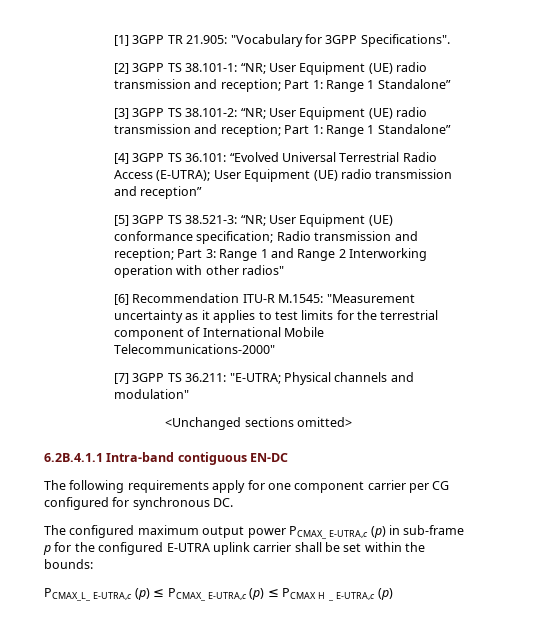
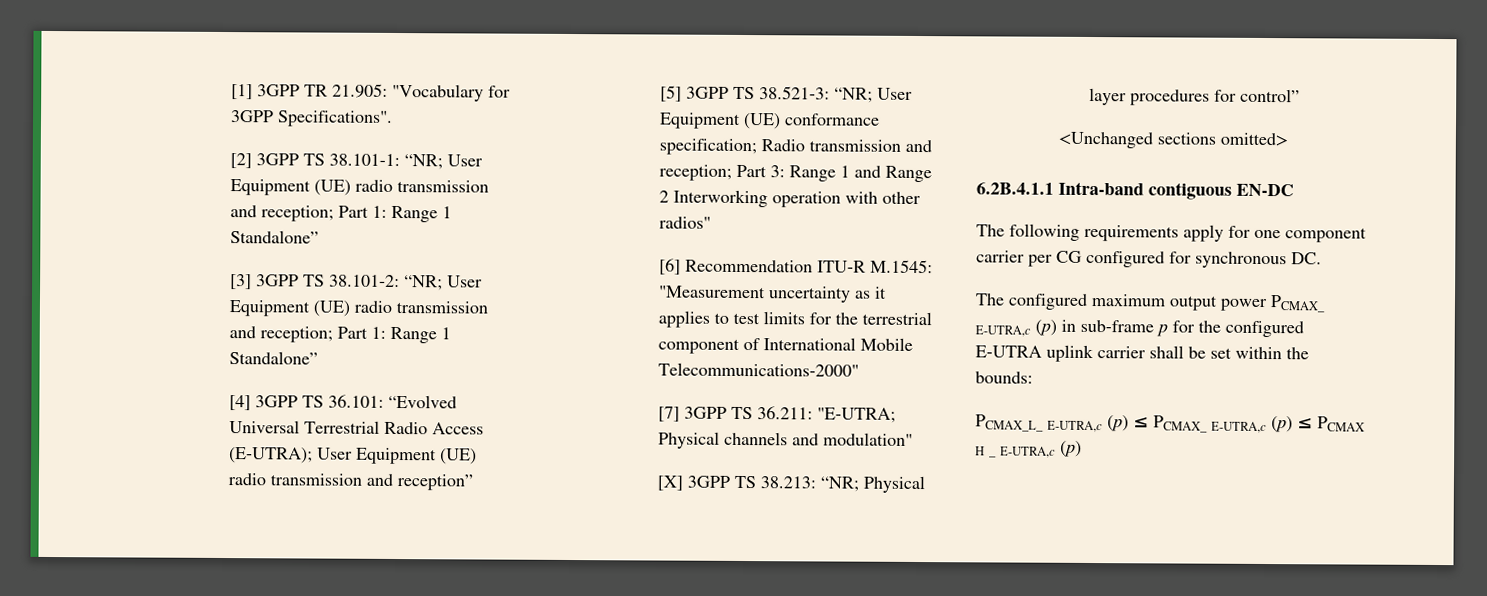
(190, 394) none -> [656,475,925,494] [1088,87,1300,106] // [X] 3GPP TS 38.213: “NR; Physical layer procedures for control”

